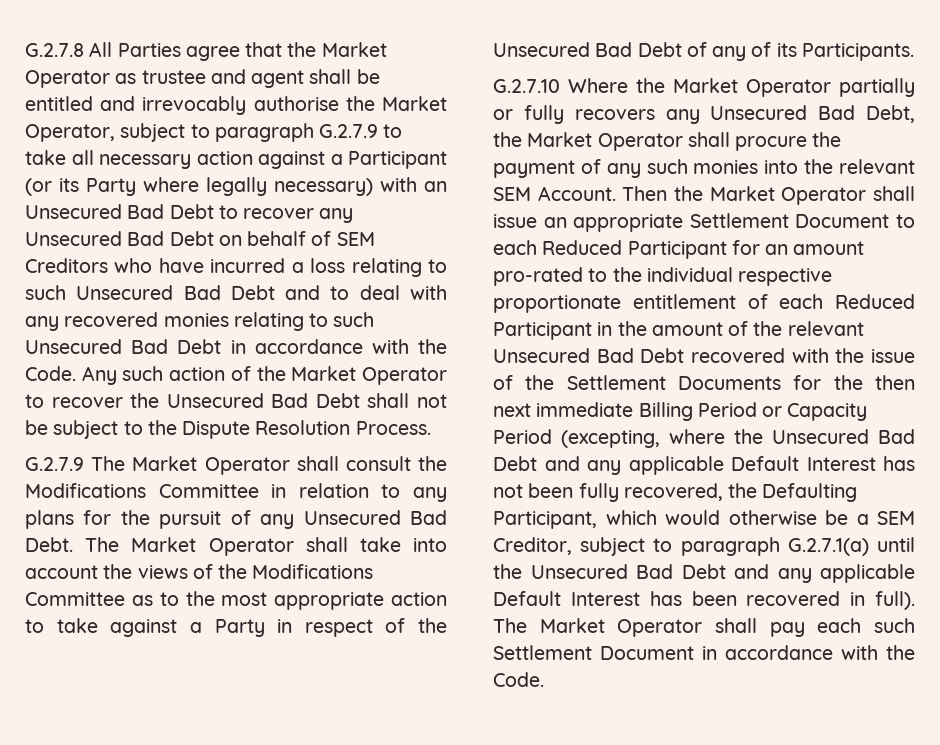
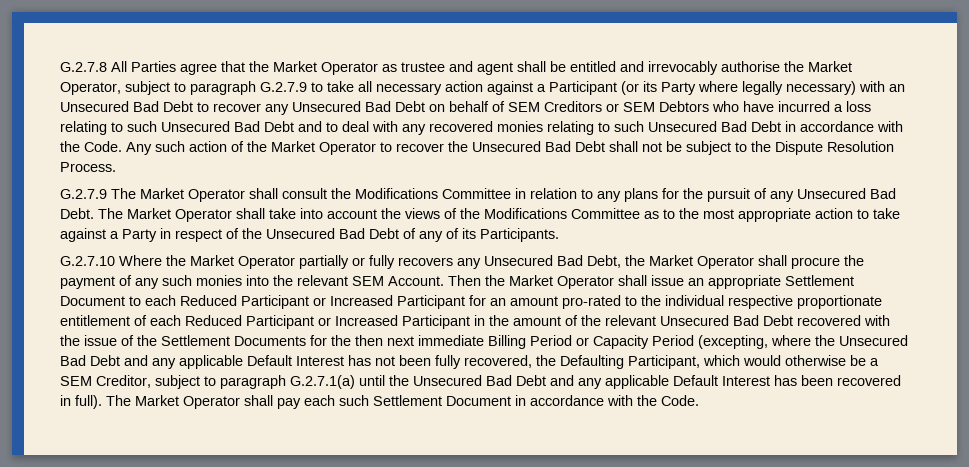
(108, 265) none -> [606,101,709,112] or SEM Debtors
(727, 250) none -> [313,295,465,309] or Increased Participant
(592, 331) none -> [318,315,470,329] or Increased Participant

